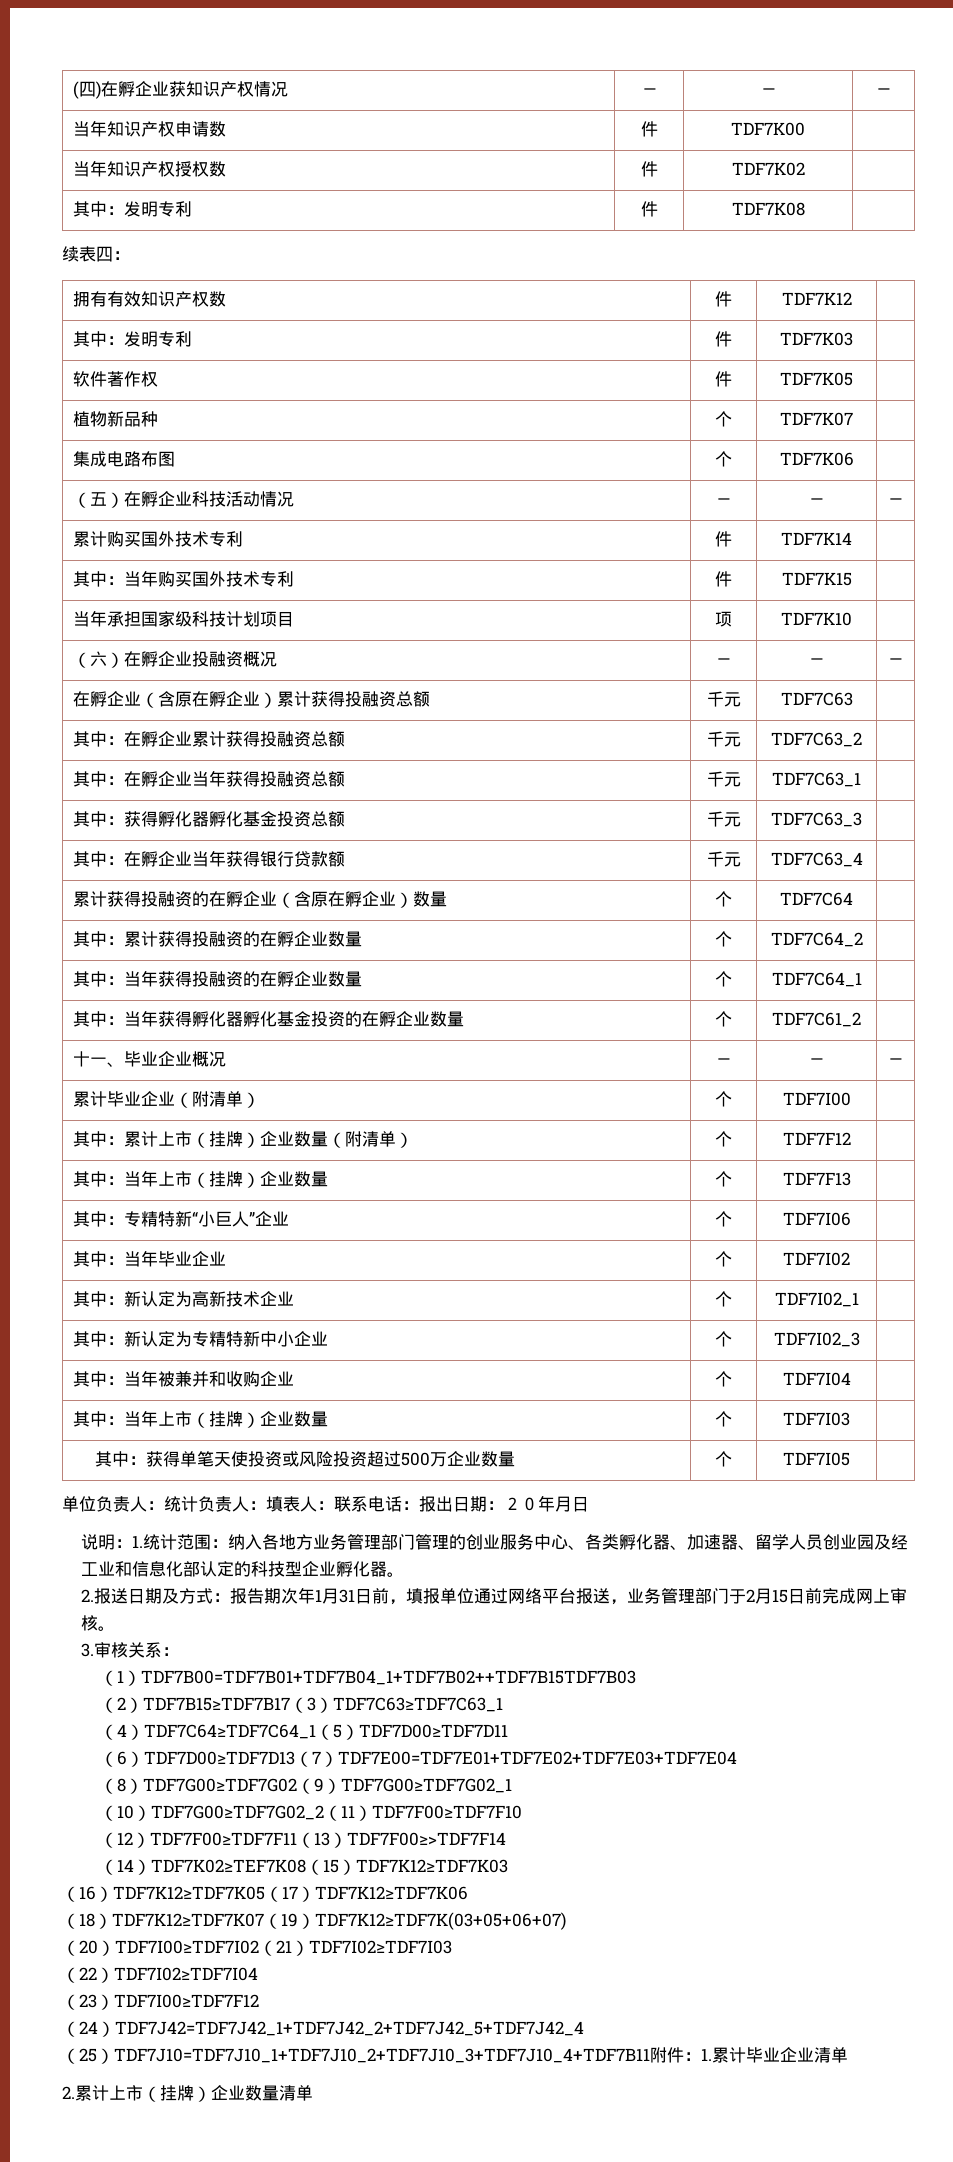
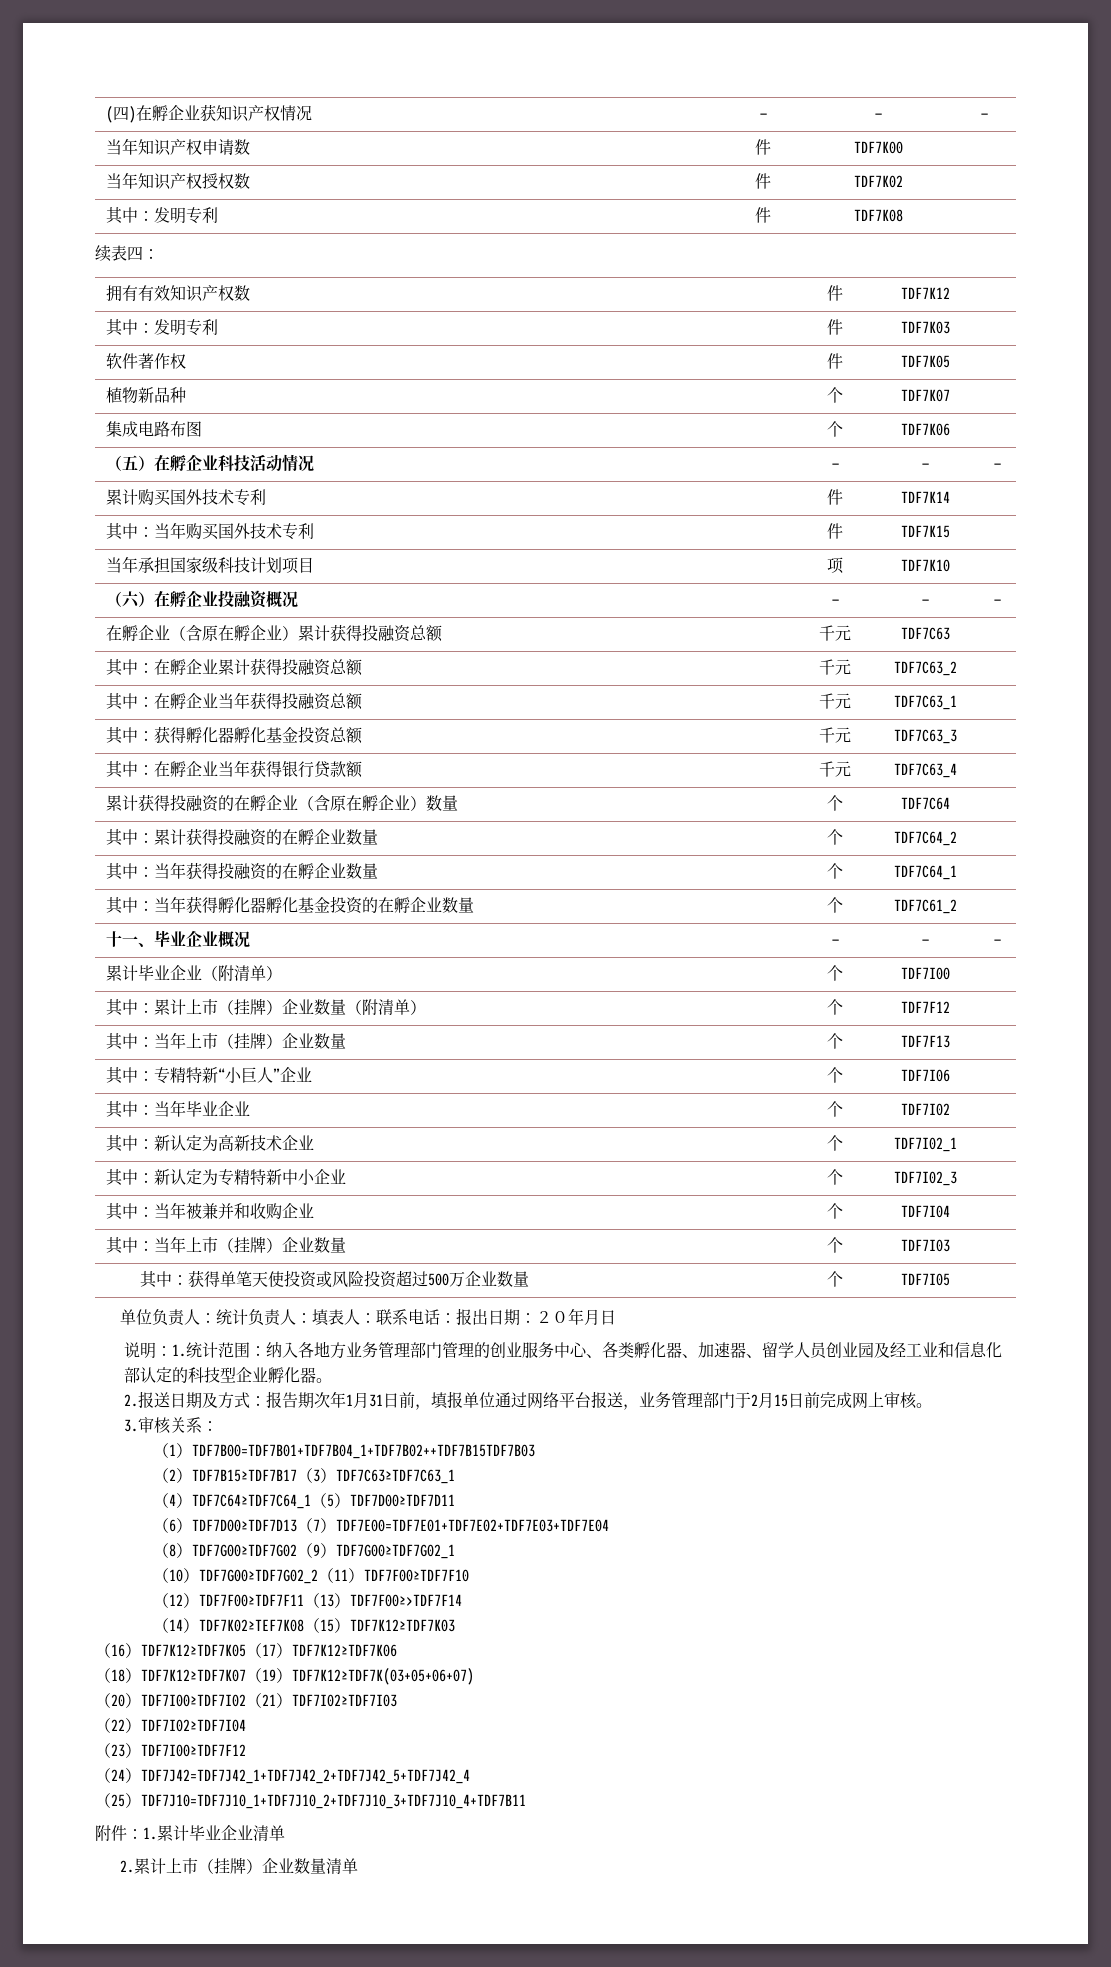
(650, 2055) none -> (526, 1801) //

